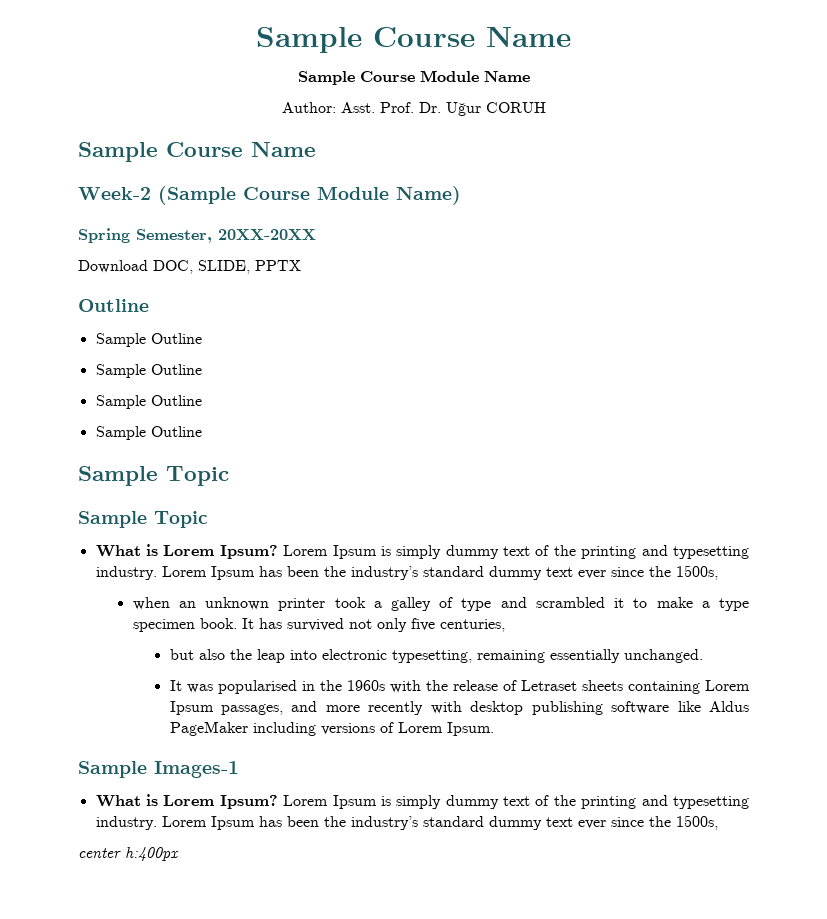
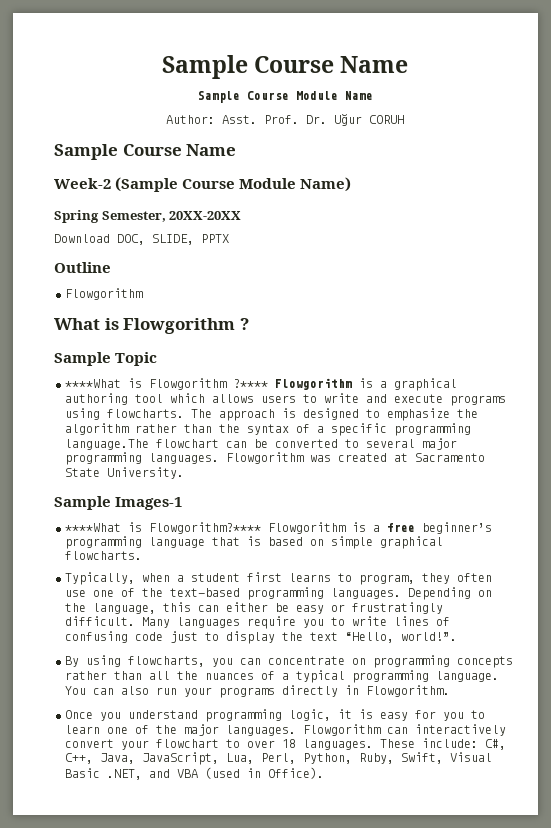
[95,333,202,347] [95,364,202,378] [95,395,202,409] [95,426,202,440] [78,466,229,486] [78,511,208,528] [95,544,749,559] [95,565,718,580] [132,597,749,611] [132,618,505,632] [169,649,703,663] [169,680,750,694] [169,701,749,715] [169,721,494,736] [78,761,239,778] [95,794,749,809] [95,815,718,830] [78,847,179,861] Sample Outline // Sample Outline // Sample Outline // Sample Outline // Sample Topic // Sample Topic // What is Lorem Ipsum? Lorem Ipsum is simply dummy text of the printing and typesetting industry. Lorem Ipsum has been the industry’s standard dummy text ever since the 1500s, // when an unknown printer took a galley of type and scrambled it to make a type specimen book. It has survived not only five centuries, // but also the leap into electronic typesetting, remaining essentially unchanged. // It was popularised in the 1960s with the release of Letraset sheets containing Lorem Ipsum passages, and more recently with desktop publishing software like Aldus PageMaker including versions of Lorem Ipsum. // Sample Images-1 // What is Lorem Ipsum? Lorem Ipsum is simply dummy text of the printing and typesetting industry. Lorem Ipsum has been the industry’s standard dummy text ever since the 1500s, // center h:400px -> [65,288,143,300] [54,318,249,334] [54,352,158,366] [65,378,457,391] [65,393,506,406] [65,408,478,421] [65,423,471,436] [65,438,457,450] [65,452,485,465] [65,467,184,479] [54,496,183,510] [65,522,492,534] [65,536,443,549] [65,551,142,560] [65,572,492,585] [65,587,492,600] [65,602,443,614] [65,616,450,629] [65,631,457,644] [65,655,513,668] [65,670,499,683] [65,685,450,698] [65,709,485,722] [65,724,506,736] [65,738,506,750] [65,752,492,765] [65,767,324,780] Flowgorithm // What is Flowgorithm ? // Sample Topic // ****What is Flowgorithm ?**** Flowgorithm is a graphical authoring tool which allows users to write and execute programs using flowcharts. The approach is designed to emphasize the algorithm rather than the syntax of a specific programming language.The flowchart can be converted to several major programming languages. Flowgorithm was created at Sacramento State University. // Sample Images-1 // ****What is Flowgorithm?**** Flowgorithm is a free beginner’s programming language that is based on simple graphical flowcharts. // Typically, when a student first learns to program, they often use one of the text-based programming languages. Depending on the language, this can either be easy or frustratingly difficult. Many languages require you to write lines of confusing code just to display the text “Hello, world!”. // By using flowcharts, you can concentrate on programming concepts rather than all the nuances of a typical programming language. You can also run your programs directly in Flowgorithm. // Once you understand programming logic, it is easy for you to learn one of the major languages. Flowgorithm can interactively convert your flowchart to over 18 languages. These include: C#, C++, Java, JavaScript, Lua, Perl, Python, Ruby, Swift, Visual Basic .NET, and VBA (used in Office).

